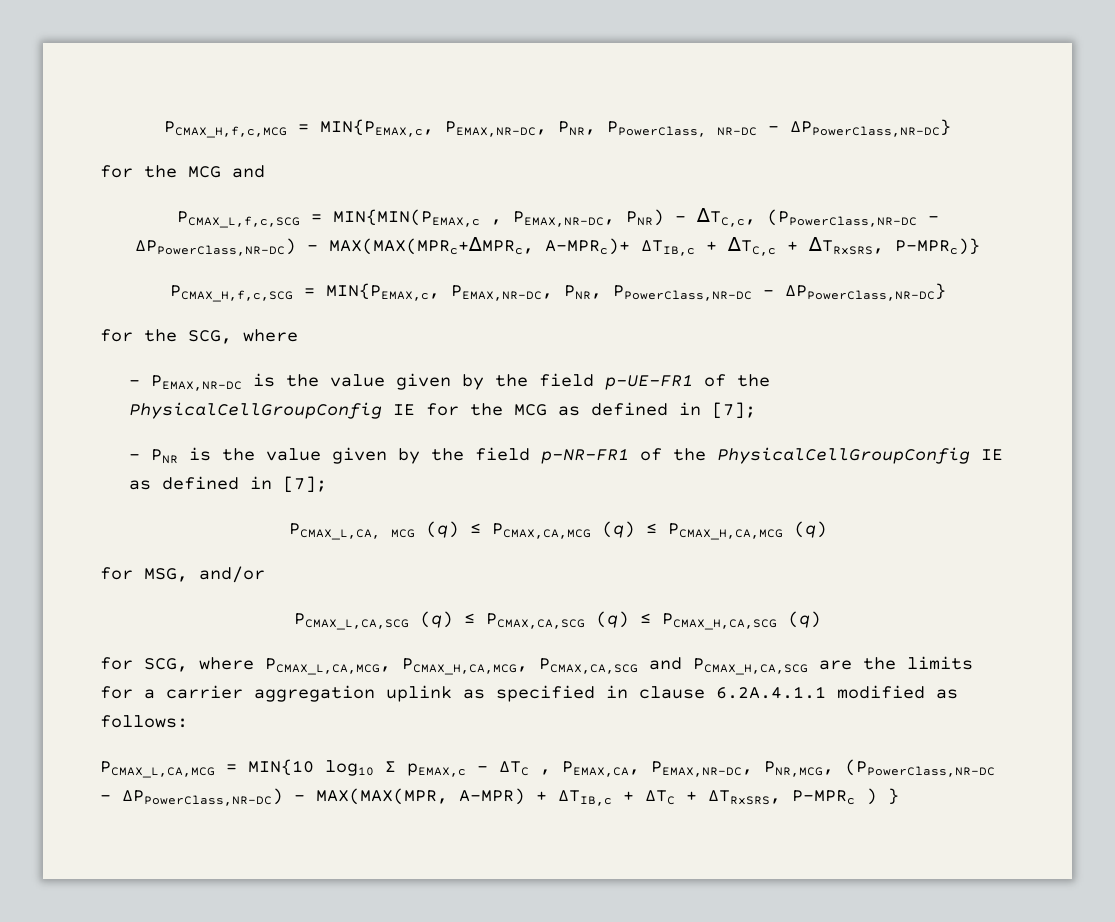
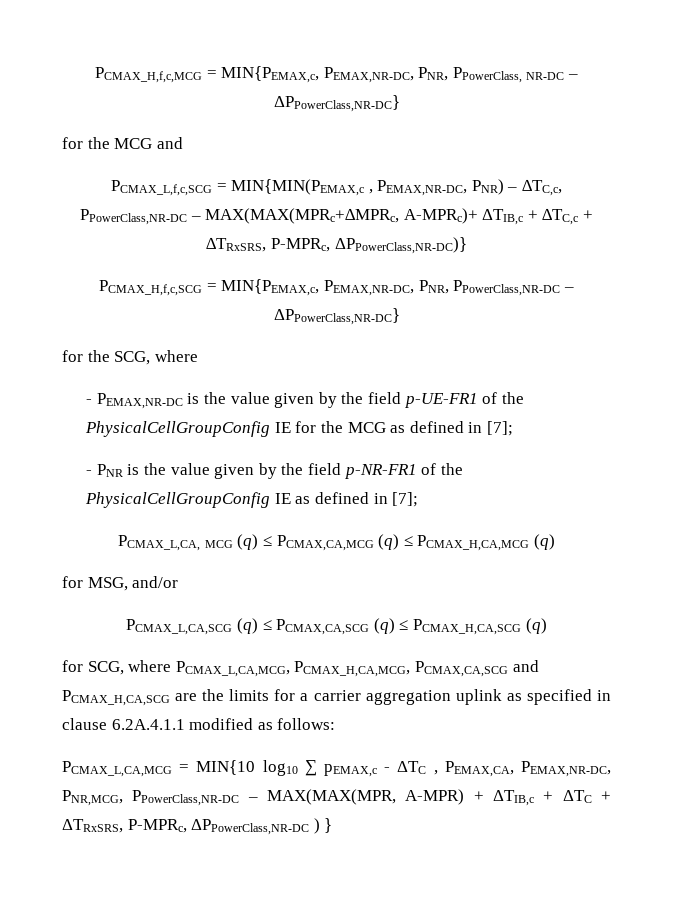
[766,209,939,227] [135,238,296,256] (PPowerClass,NR-DC – ΔPPowerClass,NR-DC) -> [79,209,187,225] PPowerClass,NR-DC
[895,238,980,255] P-MPRc)} -> [271,237,467,254] P-MPRc, ΔPPowerClass,NR-DC)}
[845,759,995,777] [100,788,283,806] (PPowerClass,NR-DC – ΔPPowerClass,NR-DC) -> [132,790,240,806] PPowerClass,NR-DC
[792,790,855,805] P-MPRc -> [127,819,310,835] P-MPRc, ΔPPowerClass,NR-DC

